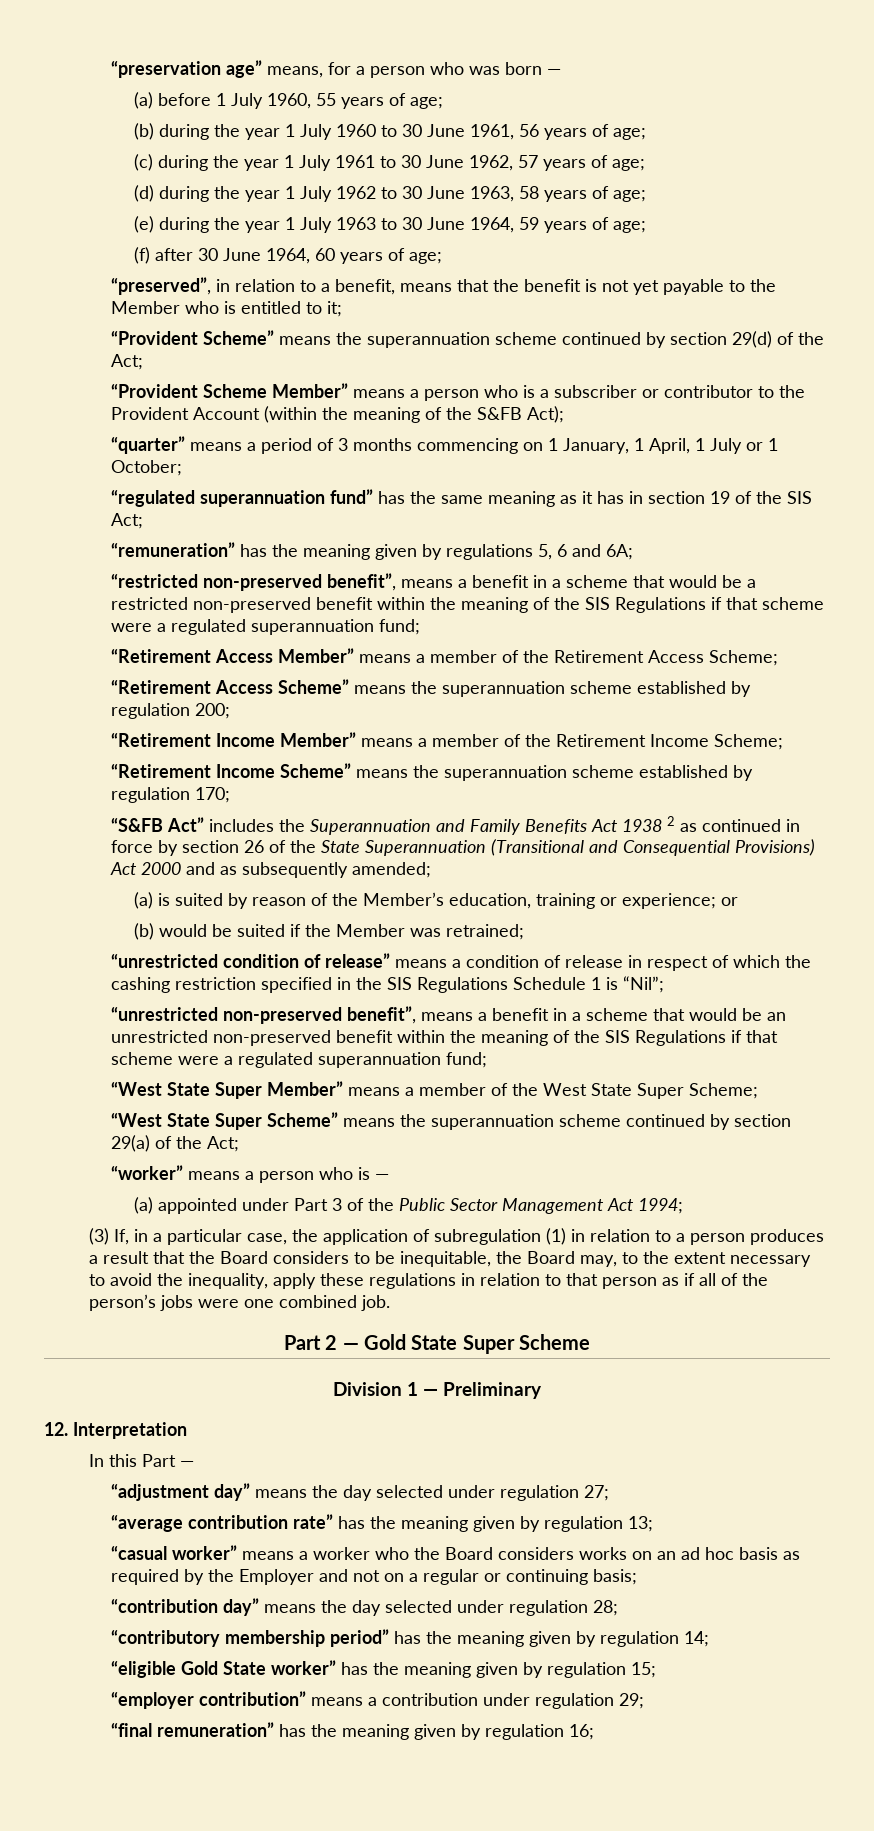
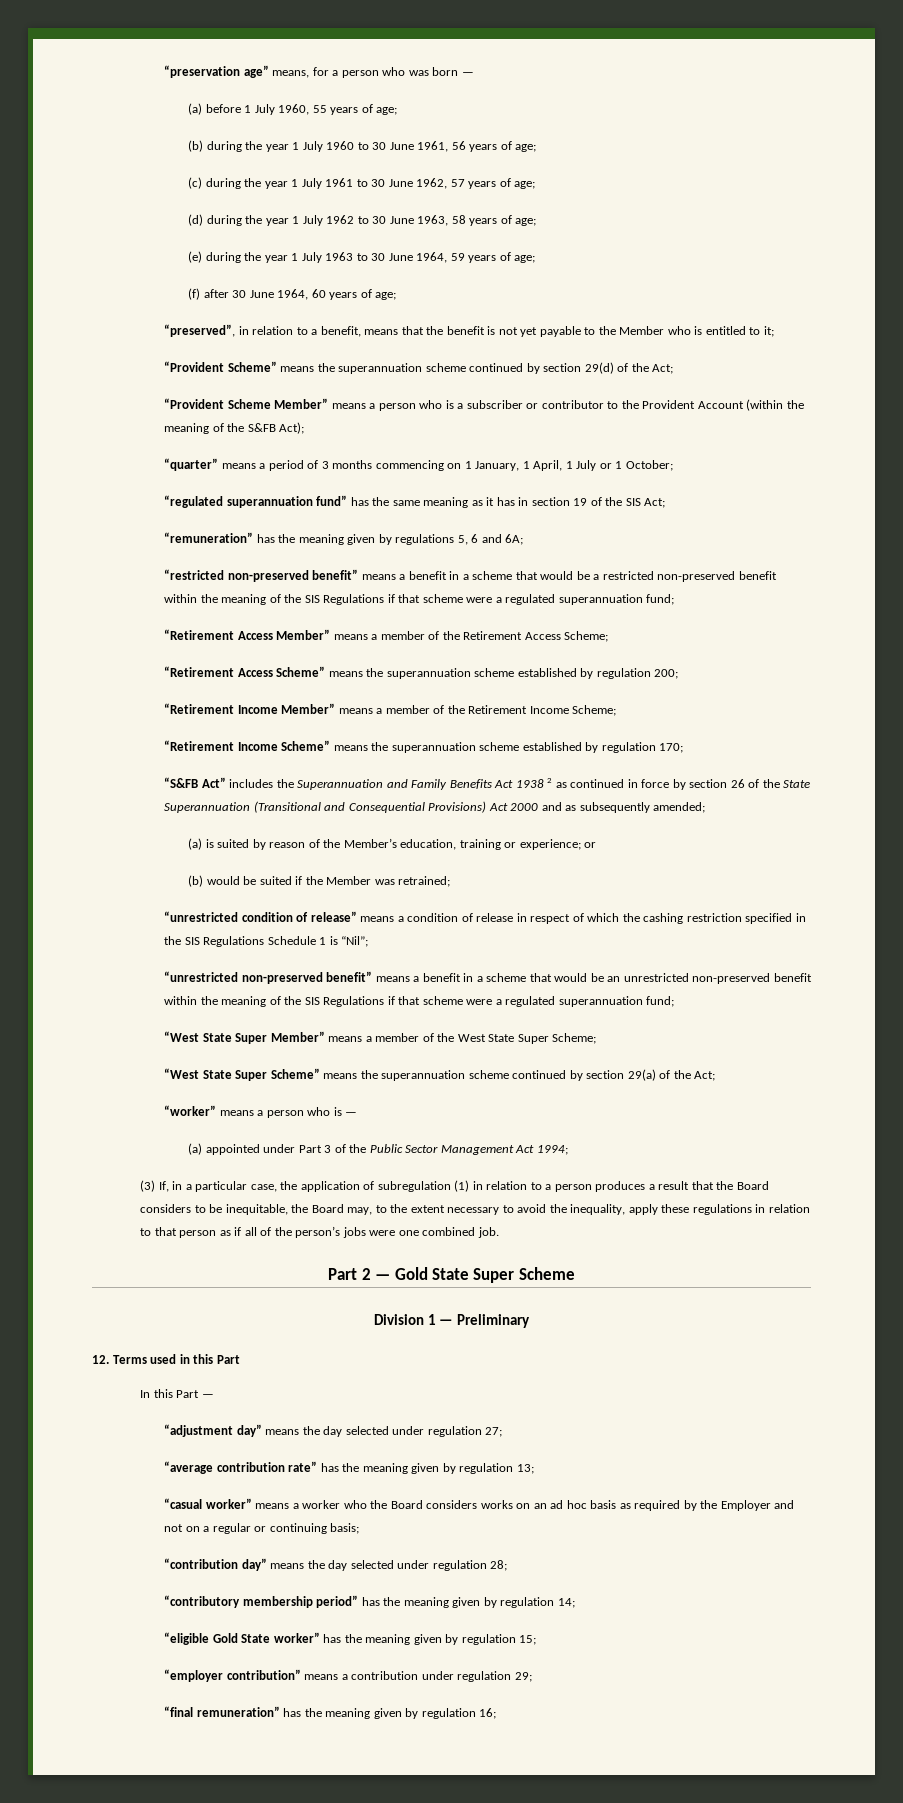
[327,573,397,591] benefit”, -> [312,569,359,580] benefit”
[347,1006,417,1024] benefit”, -> [326,971,373,982] benefit”
[72,1422,187,1439] Interpretation -> [112,1354,240,1364] Terms used in this Part

